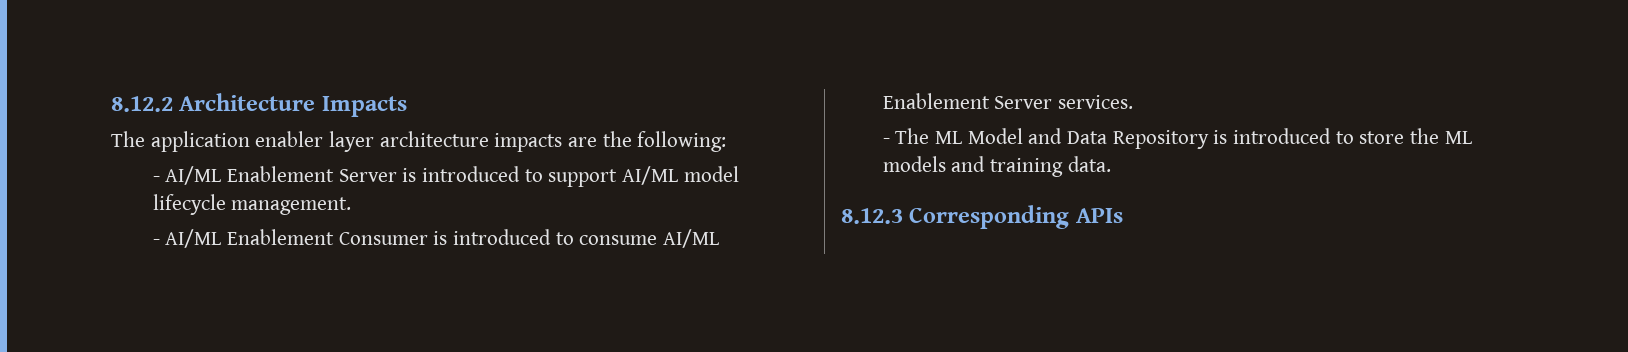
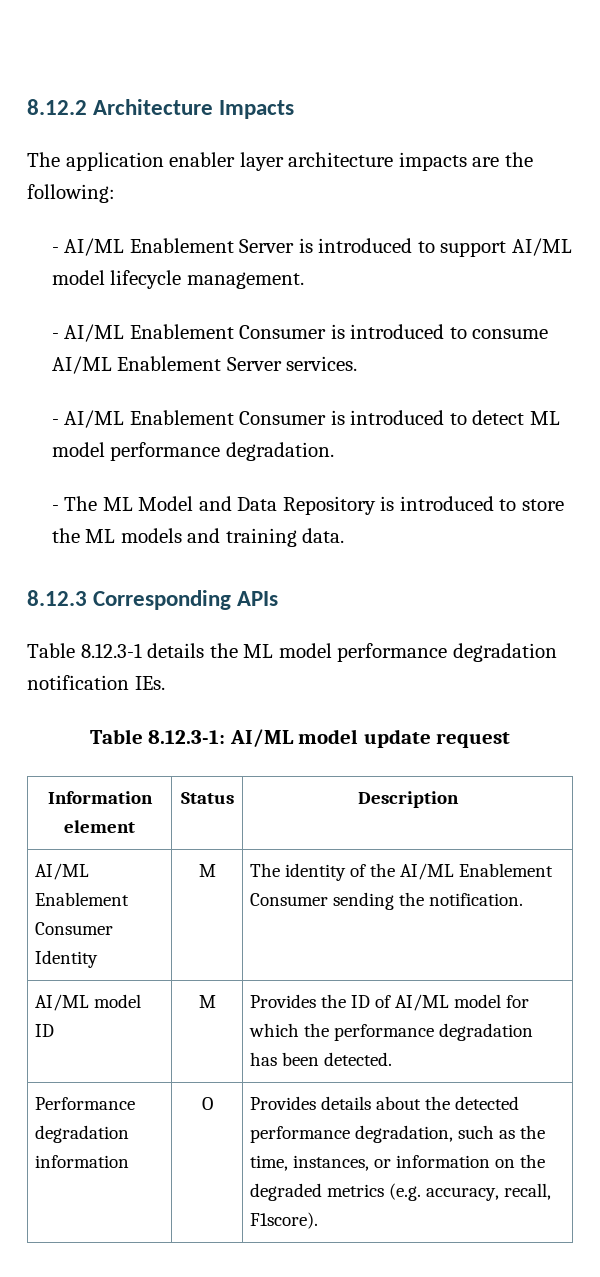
(1134, 102) none -> [51,410,560,428] [51,442,334,461] // - AI/ML Enablement Consumer is introduced to detect ML model performance degradation.
(1123, 215) none -> [27,643,557,662] [27,675,165,690] [89,729,511,748] [47,791,153,804] [64,820,135,833] [180,792,234,804] [357,791,459,808] [35,863,90,880] [35,892,130,906] [35,922,114,935] [35,950,99,968] [198,864,216,877] [250,863,554,881] [250,892,524,910] [35,994,142,1011] [35,1024,55,1037] [198,995,216,1008] [250,994,530,1011] [249,1023,534,1041] [250,1052,393,1066] [35,1097,136,1110] [35,1125,130,1143] [35,1155,130,1168] [201,1097,213,1110] [250,1096,520,1110] [250,1125,546,1143] [250,1154,546,1171] [250,1183,552,1201] [250,1212,319,1229] // Table 8.12.3-1 details the ML model performance degradation notification IEs. // Table 8.12.3-1: AI/ML model update request // Information element | Status | Description // AI/ML Enablement Consumer Identity | M | The identity of the AI/ML Enablement Consumer sending the notification. // AI/ML model ID | M | Provides the ID of AI/ML model for which the performance degradation has been detected. // Performance degradation information | O | Provides details about the detected performance degradation, such as the time, instances, or information on the degraded metrics (e.g. accuracy, recall, F1score).

